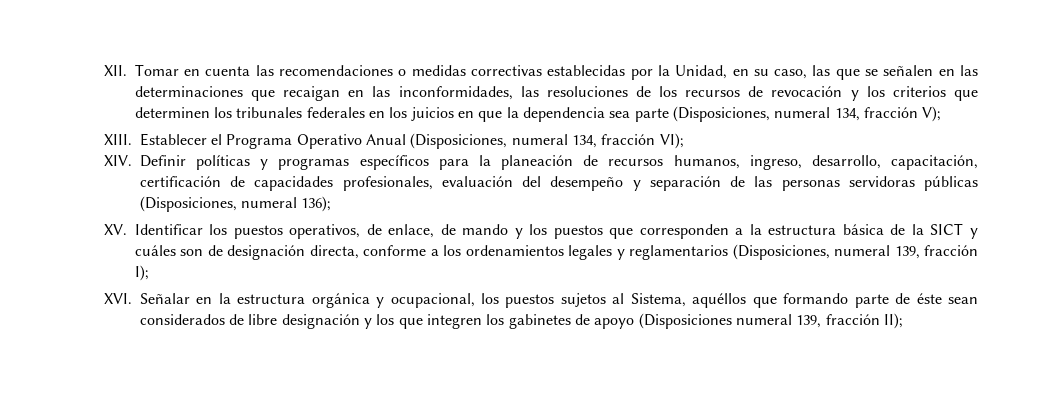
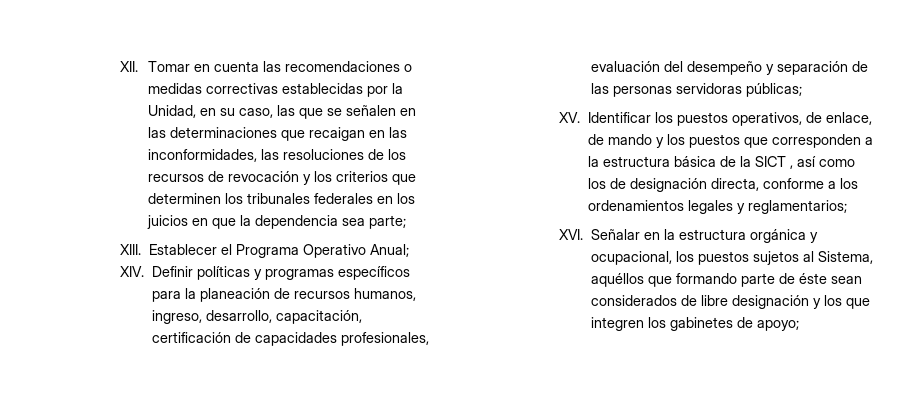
[634,106,942,122] parte (Disposiciones, numeral 134, fracción V); -> [368,215,406,229] parte;
[366,133,684,149] Anual (Disposiciones, numeral 134, fracción VI); -> [369,244,409,257] Anual;
[924,176,979,191] [139,196,332,212] públicas (Disposiciones, numeral 136); -> [745,83,802,97] públicas;
[969,228,978,239] [134,245,204,256] y cuáles son -> [789,156,855,169] [587,178,606,189] , así como los
[629,244,978,260] [134,265,149,281] reglamentarios (Disposiciones, numeral 139, fracción I); -> [747,200,847,214] reglamentarios;
[594,313,903,329] apoyo (Disposiciones numeral 139, fracción II); -> [756,320,799,331] apoyo;

